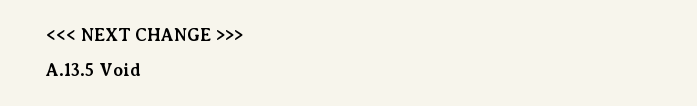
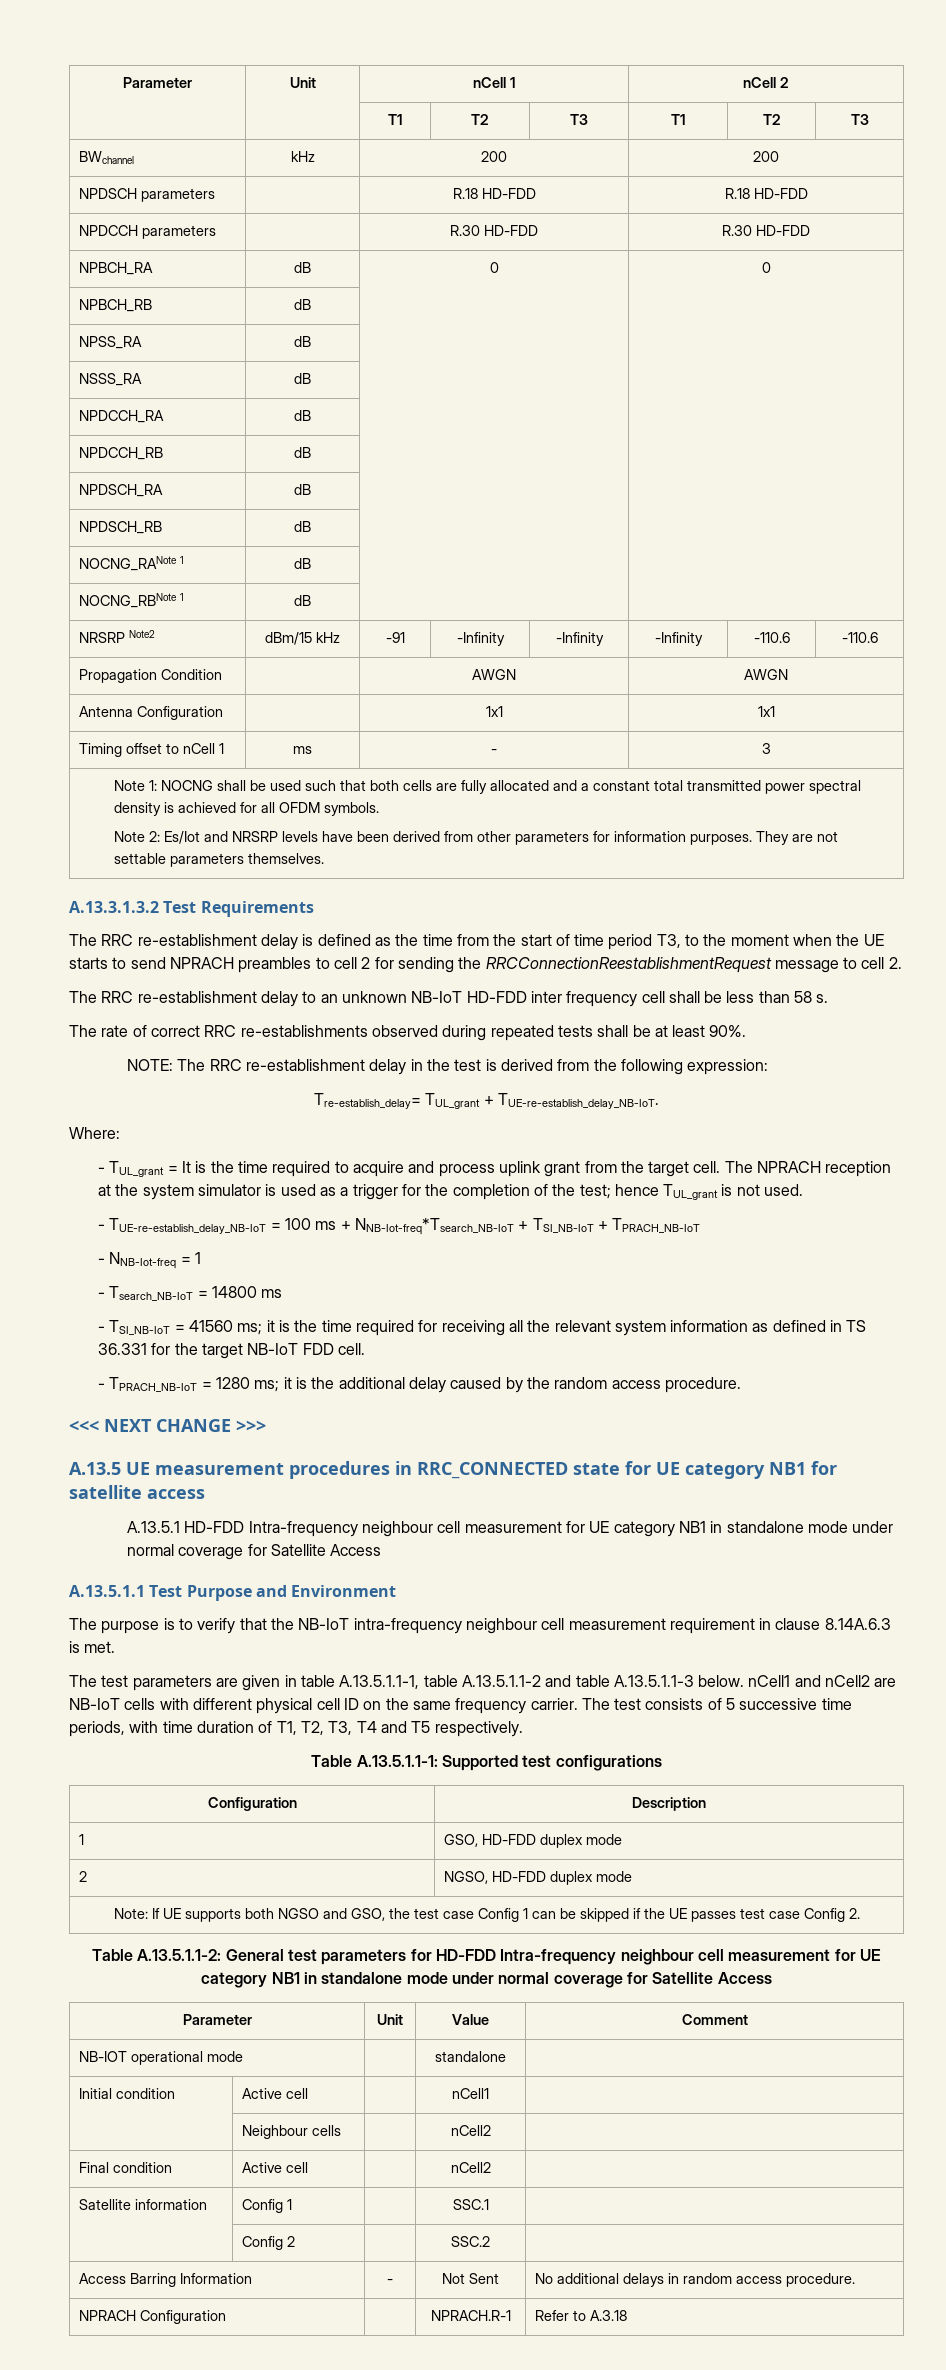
(46, 35) none -> [123,77,192,88] [289,77,316,88] [472,77,516,88] [743,77,789,88] [387,114,403,125] [471,114,489,125] [570,114,588,125] [670,114,686,125] [762,114,781,125] [850,114,869,125] [79,151,135,164] [290,151,315,162] [481,151,507,162] [753,151,779,162] [79,188,216,202] [452,188,536,199] [724,188,808,199] [79,225,217,239] [450,225,538,236] [722,225,810,236] [79,262,154,275] [294,262,311,273] [489,262,499,273] [761,262,771,273] [79,299,153,312] [294,299,311,310] [79,336,143,349] [294,336,311,347] [79,373,143,386] [294,373,311,384] [79,410,165,423] [294,410,311,421] [79,447,164,460] [294,447,311,458] [79,484,164,497] [294,484,311,495] [79,521,163,534] [294,521,311,532] [79,556,185,571] [294,558,311,569] [79,593,185,608] [294,595,311,606] [79,630,156,643] [265,632,340,645] [385,632,405,643] [456,632,505,646] [555,632,604,646] [654,632,703,646] [753,632,790,643] [841,632,878,643] [79,669,223,683] [472,669,516,680] [744,669,788,680] [79,706,224,720] [485,706,503,717] [757,706,775,717] [79,743,225,757] [293,746,312,754] [491,749,497,754] [761,743,771,754] [114,780,862,794] [114,802,380,816] [114,831,839,845] [114,853,325,867] [69,901,314,917] [69,934,884,950] [69,957,902,973] [69,991,829,1007] [69,1025,747,1041] [127,1059,769,1075] [314,1093,659,1109] [69,1127,120,1139] [98,1161,892,1177] [98,1184,804,1200] [98,1218,701,1235] [98,1252,202,1269] [98,1286,283,1301] [98,1320,867,1336] [98,1343,365,1359] [98,1377,741,1393] Parameter | Unit | nCell 1 | nCell 2 // | | T1 | T2 | T3 | T1 | T2 | T3 // BWchannel | kHz | 200 | 200 // NPDSCH parameters | | R.18 HD-FDD | R.18 HD-FDD // NPDCCH parameters | | R.30 HD-FDD | R.30 HD-FDD // NPBCH_RA | dB | 0 | 0 // NPBCH_RB | dB | | // NPSS_RA | dB | | // NSSS_RA | dB | | // NPDCCH_RA | dB | | // NPDCCH_RB | dB | | // NPDSCH_RA | dB | | // NPDSCH_RB | dB | | // NOCNG_RANote 1 | dB | | // NOCNG_RBNote 1 | dB | | // NRSRP Note2 | dBm/15 kHz | -91 | -Infinity | -Infinity | -Infinity | -110.6 | -110.6 // Propagation Condition | | AWGN | AWGN // Antenna Configuration | | 1x1 | 1x1 // Timing offset to nCell 1 | ms | - | 3 // Note 1: NOCNG shall be used such that both cells are fully allocated and a constant total transmitted power spectral density is achieved for all OFDM symbols. // Note 2: Es/Iot and NRSRP levels have been derived from other parameters for information purposes. They are not settable parameters themselves. // A.13.3.1.3.2 Test Requirements // The RRC re-establishment delay is defined as the time from the start of time period T3, to the moment when the UE starts to send NPRACH preambles to cell 2 for sending the RRCConnectionReestablishmentRequest message to cell 2. // The RRC re-establishment delay to an unknown NB-IoT HD-FDD inter frequency cell shall be less than 58 s. // The rate of correct RRC re-establishments observed during repeated tests shall be at least 90%. // NOTE: The RRC re-establishment delay in the test is derived from the following expression: // Tre-establish_delay= TUL_grant + TUE-re-establish_delay_NB-IoT. // Where: // - TUL_grant = It is the time required to acquire and process uplink grant from the target cell. The NPRACH reception at the system simulator is used as a trigger for the completion of the test; hence TUL_grant is not used. // - TUE-re-establish_delay_NB-IoT = 100 ms + NNB-Iot-freq*Tsearch_NB-IoT + TSI_NB-IoT + TPRACH_NB-IoT // - NNB-Iot-freq = 1 // - Tsearch_NB-IoT = 14800 ms // - TSI_NB-IoT = 41560 ms; it is the time required for receiving all the relevant system information as defined in TS 36.331 for the target NB-IoT FDD cell. // - TPRACH_NB-IoT = 1280 ms; it is the additional delay caused by the random access procedure. //
[98,63,141,76] Void -> [126,1461,837,1479] [69,1485,205,1499] [127,1521,894,1537] [127,1544,382,1560] [69,1585,397,1601] [69,1618,891,1634] [69,1641,116,1653] [69,1675,897,1691] [69,1698,852,1714] [69,1721,523,1737] [311,1755,662,1771] [207,1797,297,1811] [632,1797,706,1811] [79,1834,85,1845] [444,1834,623,1848] [79,1871,88,1882] [444,1871,633,1885] [114,1908,861,1922] [92,1949,881,1965] [201,1972,772,1988] [182,2014,252,2025] [377,2014,403,2025] [452,2014,489,2025] [681,2014,748,2025] [79,2051,244,2065] [435,2051,506,2062] [79,2088,176,2099] [242,2088,309,2099] [452,2088,489,2099] [242,2125,342,2139] [450,2125,491,2136] [79,2162,173,2173] [242,2162,309,2173] [450,2162,491,2173] [79,2199,208,2210] [242,2199,293,2213] [452,2199,489,2210] [242,2236,296,2250] [451,2236,490,2247] [79,2273,253,2287] [387,2279,393,2284] [442,2273,499,2284] [535,2273,856,2287] [79,2310,227,2324] [430,2310,511,2321] [535,2310,628,2321] UE measurement procedures in RRC_CONNECTED state for UE category NB1 for satellite access // A.13.5.1 HD-FDD Intra-frequency neighbour cell measurement for UE category NB1 in standalone mode under normal coverage for Satellite Access // A.13.5.1.1 Test Purpose and Environment // The purpose is to verify that the NB-IoT intra-frequency neighbour cell measurement requirement in clause 8.14A.6.3 is met. // The test parameters are given in table A.13.5.1.1-1, table A.13.5.1.1-2 and table A.13.5.1.1-3 below. nCell1 and nCell2 are NB-IoT cells with different physical cell ID on the same frequency carrier. The test consists of 5 successive time periods, with time duration of T1, T2, T3, T4 and T5 respectively. // Table A.13.5.1.1-1: Supported test configurations // Configuration | Description // 1 | GSO, HD-FDD duplex mode // 2 | NGSO, HD-FDD duplex mode // Note: If UE supports both NGSO and GSO, the test case Config 1 can be skipped if the UE passes test case Config 2. // Table A.13.5.1.1-2: General test parameters for HD-FDD Intra-frequency neighbour cell measurement for UE category NB1 in standalone mode under normal coverage for Satellite Access // Parameter | Unit | Value | Comment // NB-IOT operational mode | | standalone | // Initial condition | Active cell | | nCell1 | // | Neighbour cells | | nCell2 | // Final condition | Active cell | | nCell2 | // Satellite information | Config 1 | | SSC.1 | // | Config 2 | | SSC.2 | // Access Barring Information | - | Not Sent | No additional delays in random access procedure. // NPRACH Configuration | | NPRACH.R-1 | Refer to A.3.18

